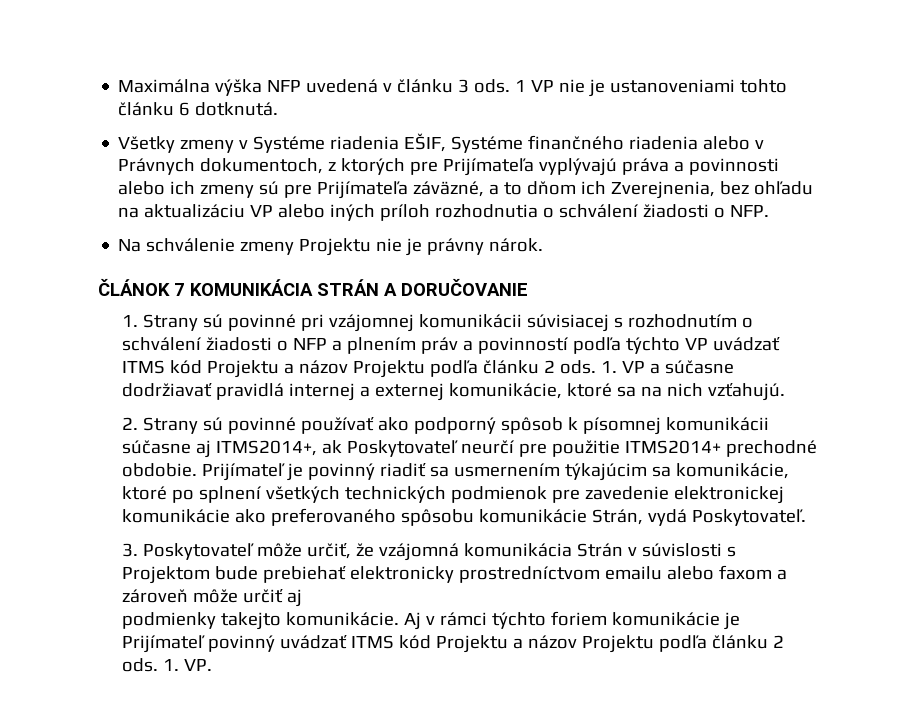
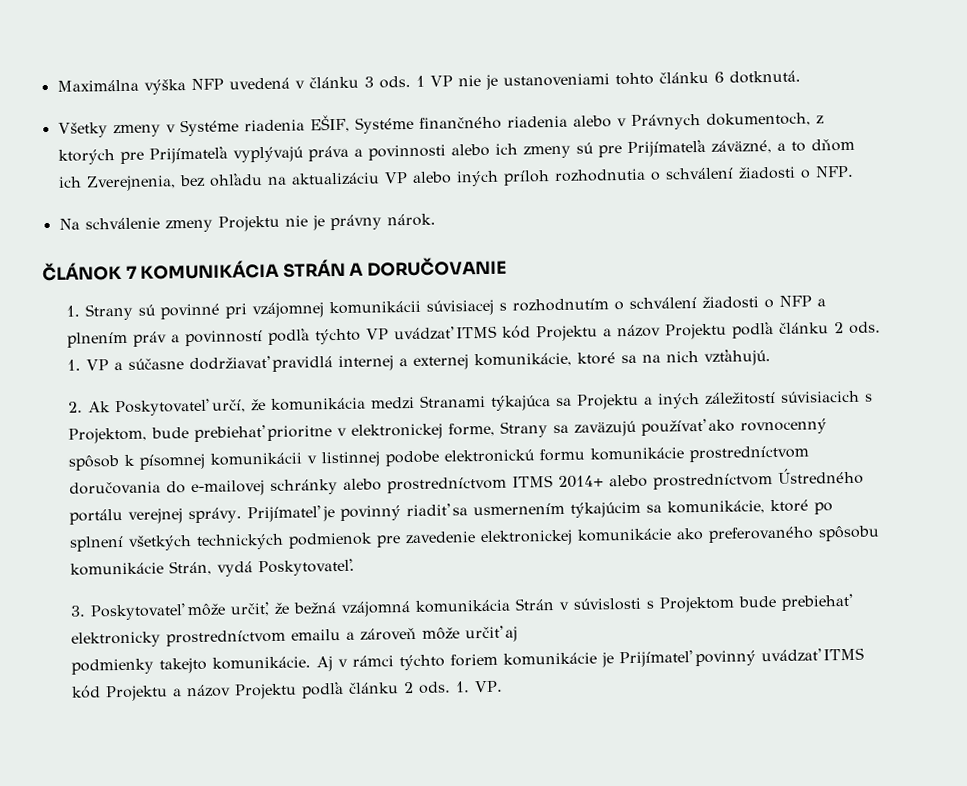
[142,417,296,434] Strany sú povinné -> [88,390,874,417] [68,420,638,444] Ak Poskytovateľ určí, že komunikácia medzi Stranami týkajúca sa Projektu a iných záležitostí súvisiacich s Projektom, bude prebiehať prioritne v elektronickej forme, Strany sa zaväzujú
[413,417,496,434] podporný -> [740,418,828,435] rovnocenný
[121,440,817,458] [121,463,197,477] súčasne aj ITMS2014+, ak Poskytovateľ neurčí pre použitie ITMS2014+ prechodné obdobie. -> [307,445,810,468] [69,467,865,497] [69,507,243,525] v listinnej podobe elektronickú formu komunikácie prostredníctvom doručovania do e-mailovej schránky alebo prostredníctvom ITMS 2014+ alebo prostredníctvom Ústredného portálu verejnej správy.
(374, 550) none -> [293,602,338,614] bežná
[666,565,772,580] alebo faxom -> (342, 634) none

